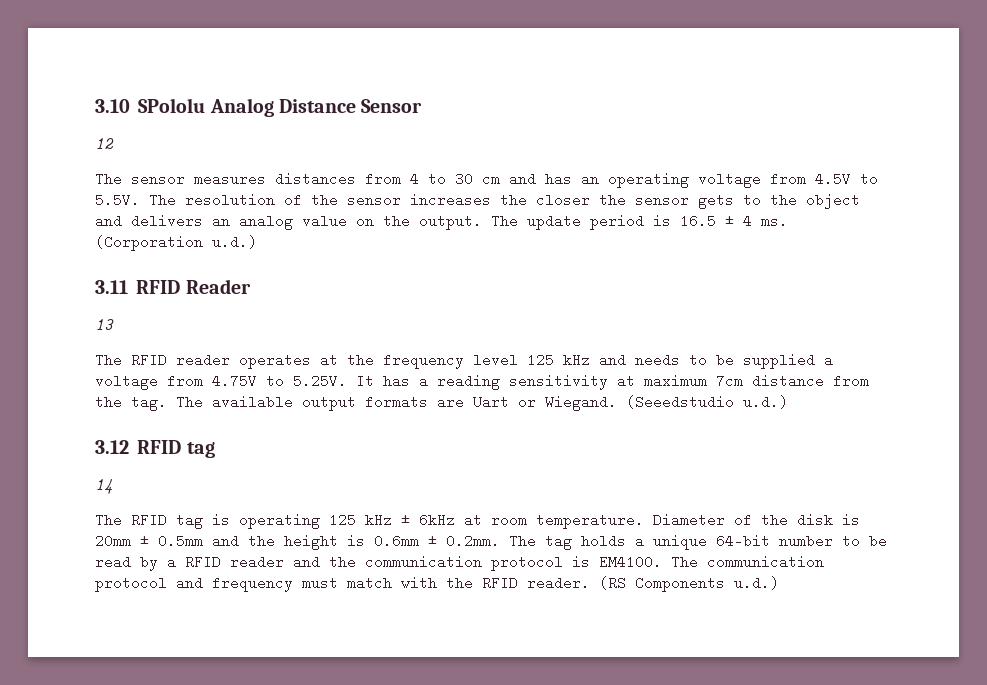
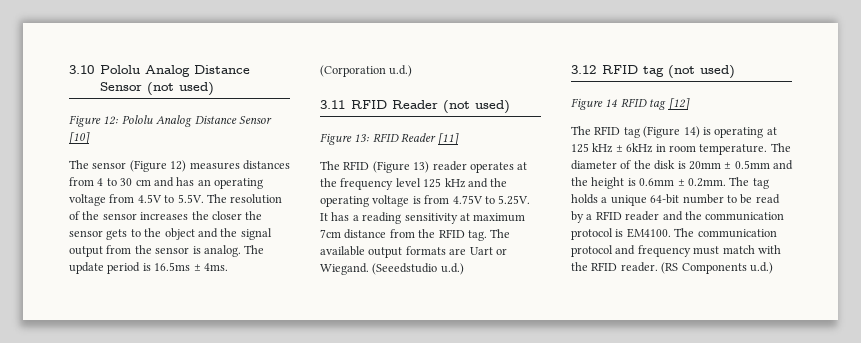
[138,98,423,117] [95,138,114,149] SPololu Analog Distance Sensor // 12 -> [100,65,251,77] [100,82,215,96] [69,115,272,127] [69,132,90,144] Pololu Analog Distance Sensor (not used) // Figure 12: Pololu Analog Distance Sensor [10]
(185, 179) none -> [129,160,187,172] (Figure 12)
[131,214,788,230] delivers an analog value on the output. The update period is 16.5 ± 4 ms. -> [220,228,272,240] [69,245,265,257] [69,262,228,274] the signal output from the sensor is analog. The update period is 16.5ms ± 4ms.
[95,319,114,330] [95,353,167,367] // 13 // The RFID -> [443,100,511,114] [320,133,459,145] [320,161,430,173] (not used) // Figure 13: RFID Reader [11] // The RFID (Figure 13)
[635,353,833,369] [95,374,158,390] needs to be supplied a voltage -> [490,178,508,187] [320,195,421,207] the operating voltage is
(122, 402) none -> [438,229,465,238] RFID
[95,479,113,494] // 14 -> [668,65,736,79] [571,98,690,110] (not used) // Figure 14 RFID tag [12]
(203, 521) none -> [643,126,700,138] (Figure 14)
(320, 521) none -> [766,127,777,135] at
[464,513,482,527] at -> [655,144,666,152] in
[653,513,725,527] Diameter -> [770,143,791,152] [571,160,617,170] The diameter

